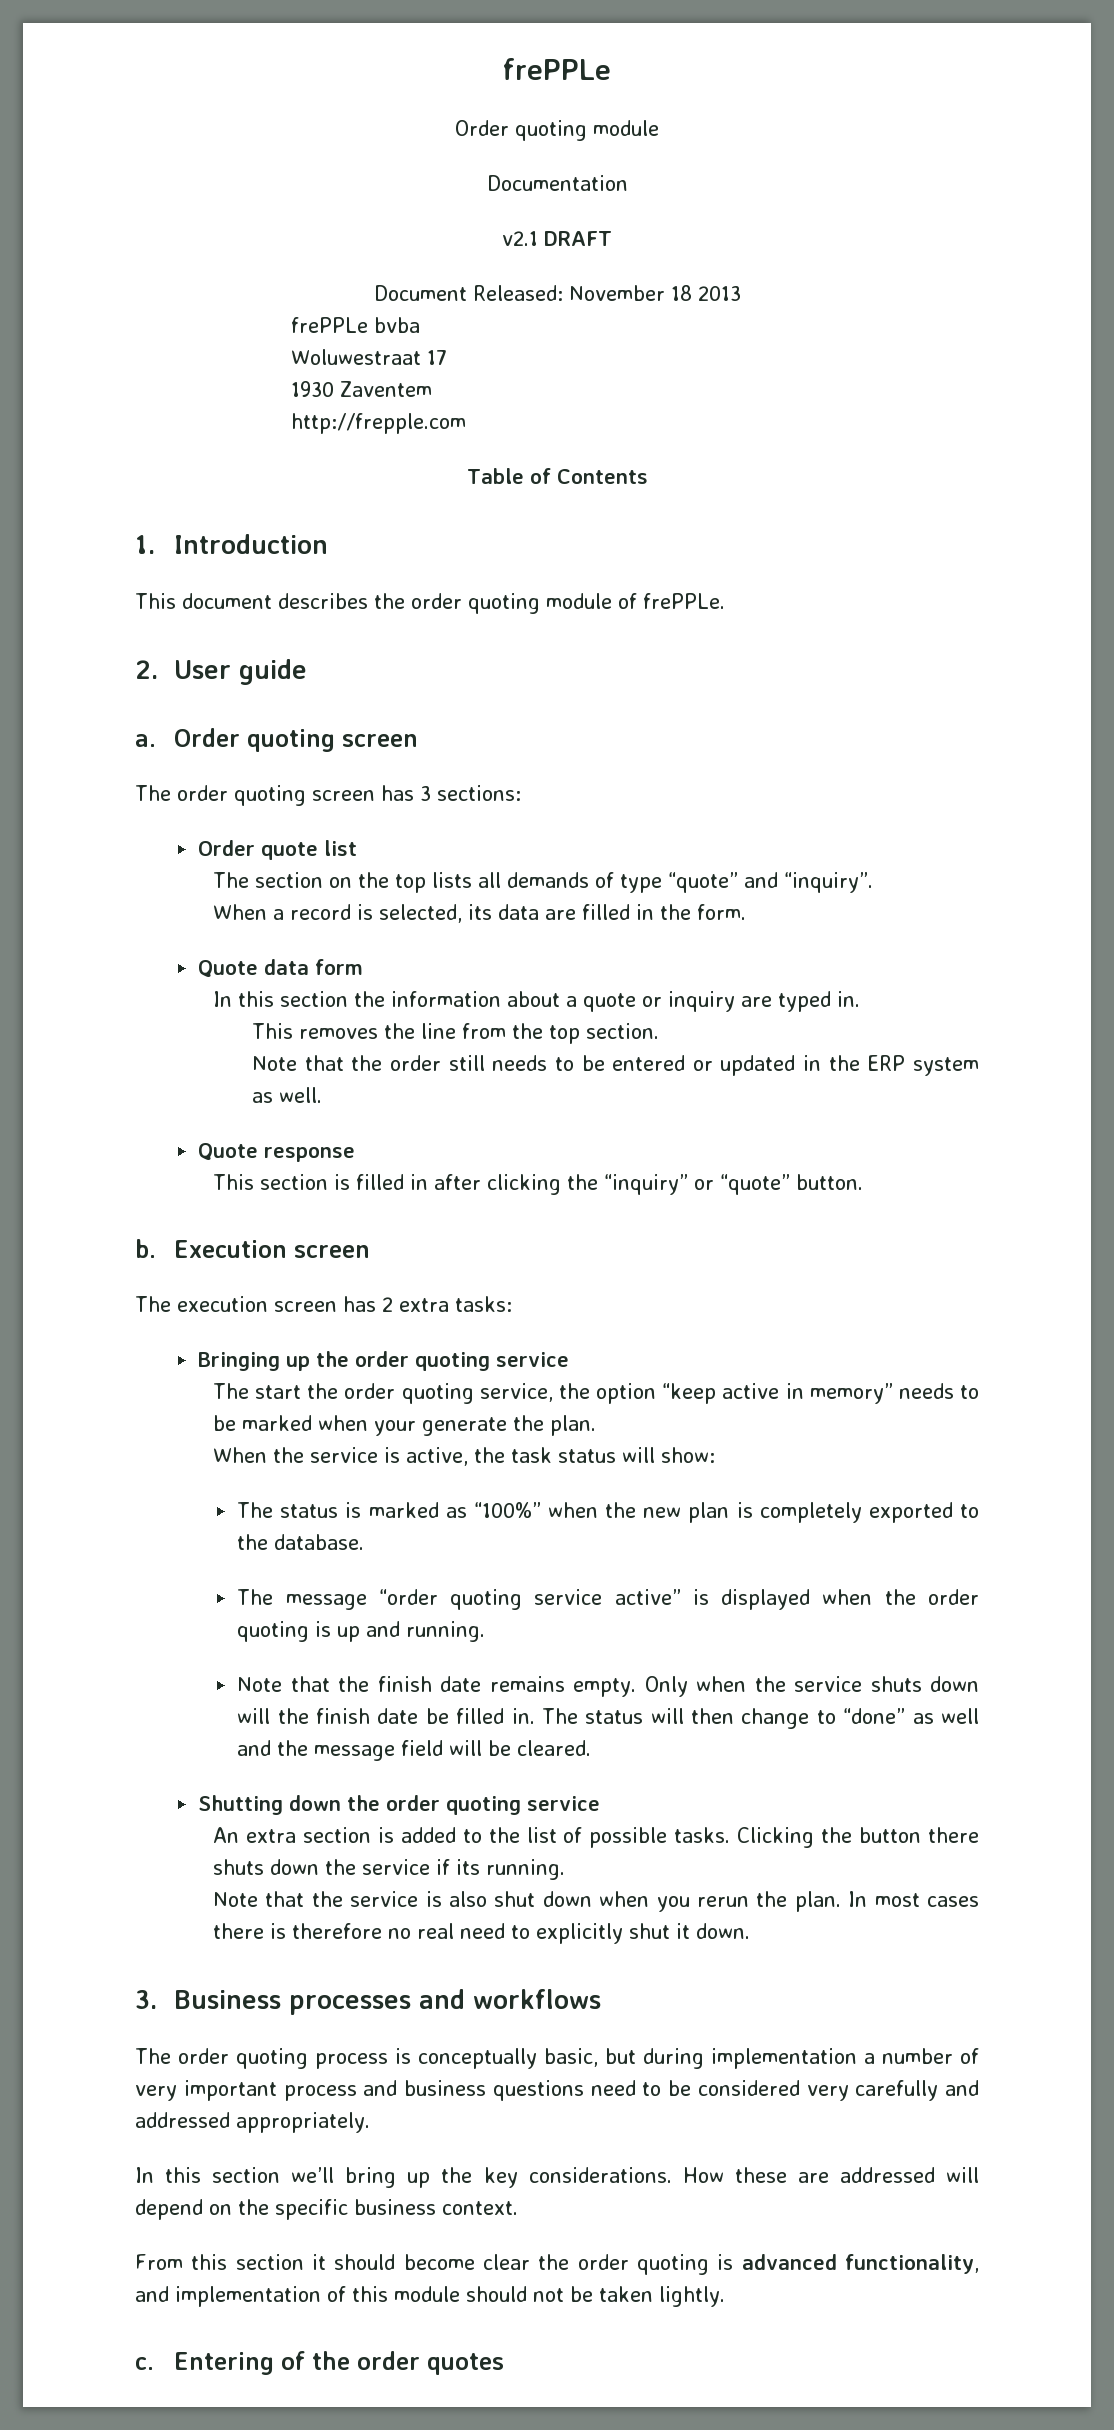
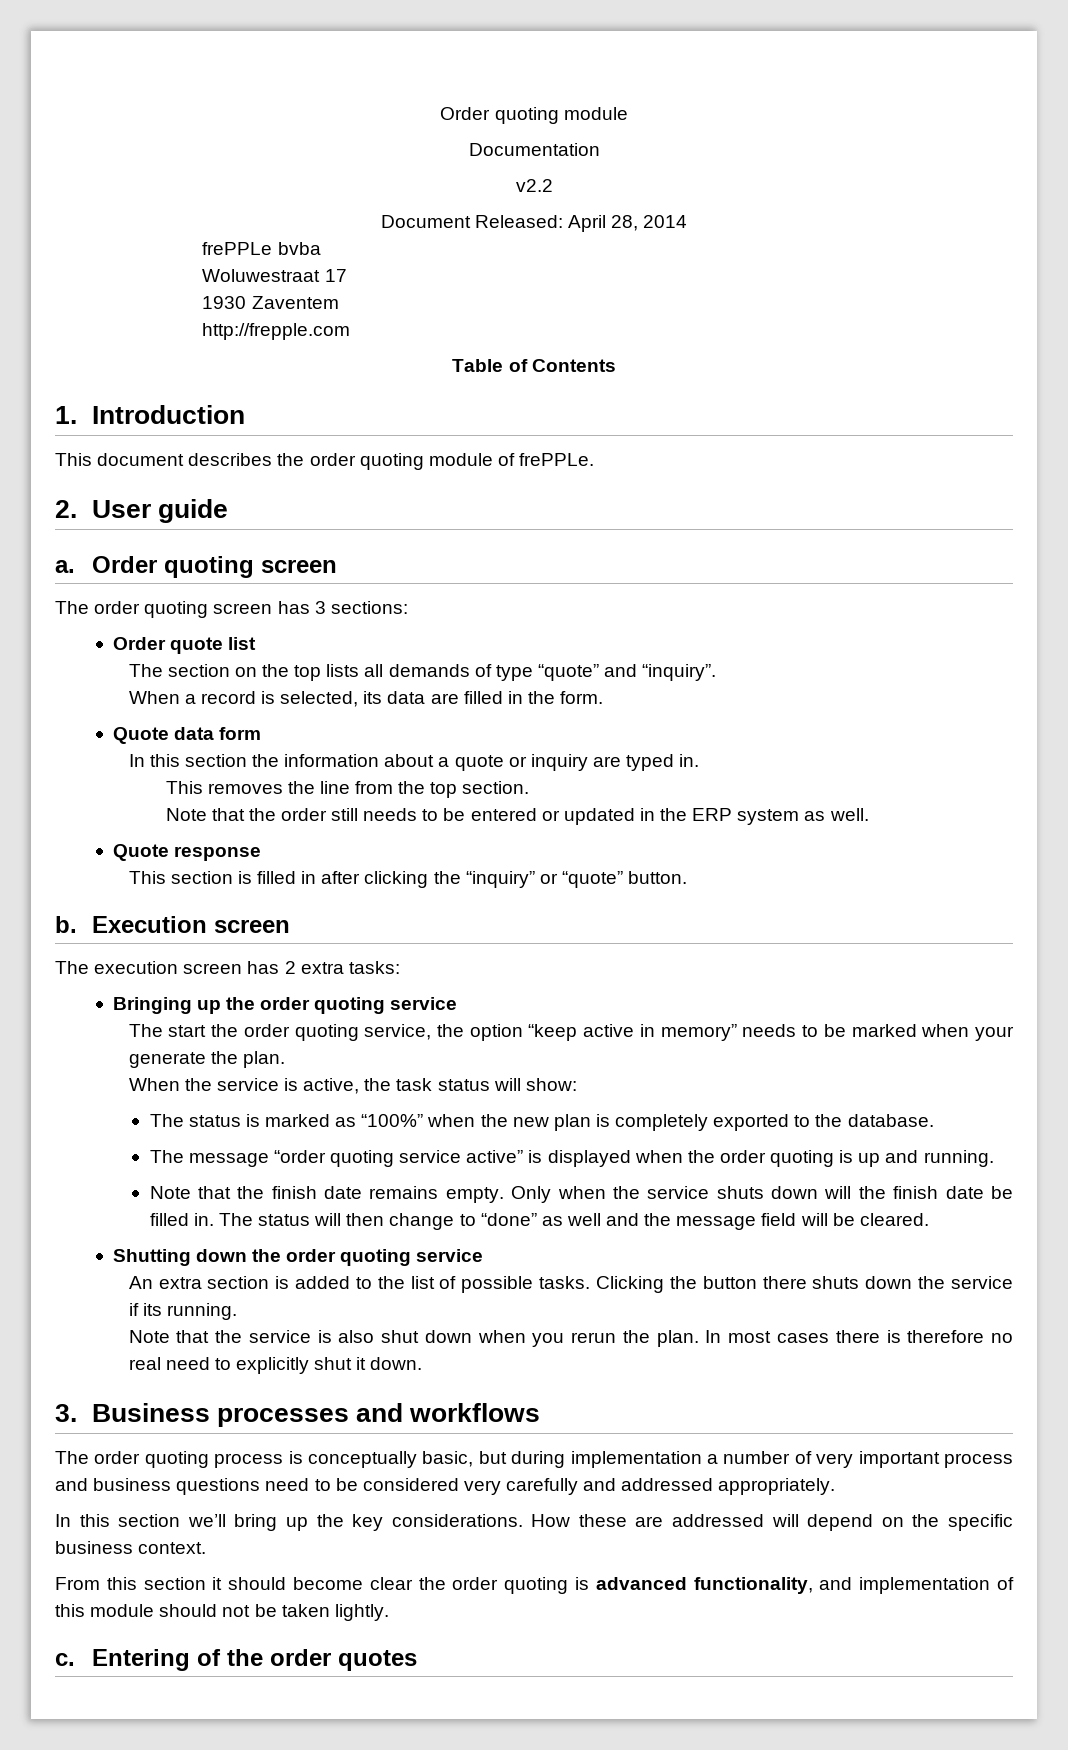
[503,58,611,80] frePPLe // -> (440, 113) none
[502,231,612,246] v2.1 DRAFT -> [515,179,553,192] v2.2
[568,285,741,301] November 18 2013 -> [568,215,688,232] April 28, 2014

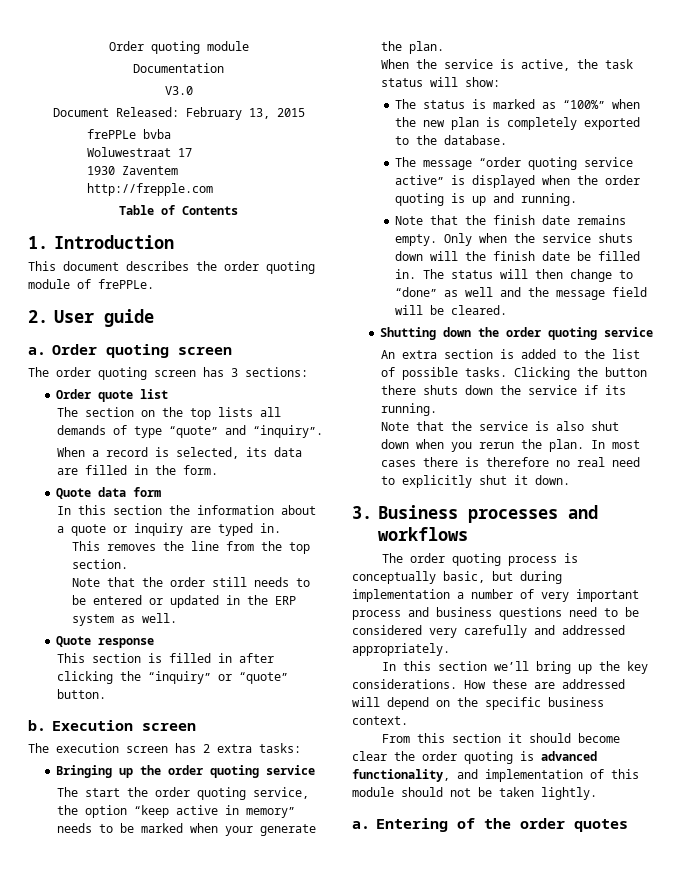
[515,179,553,192] v2.2 -> [164,86,193,95] V3.0
[568,215,688,232] April 28, 2014 -> [185,107,305,120] February 13, 2015
[55,1653,75,1666] c. -> [352,821,370,829] a.

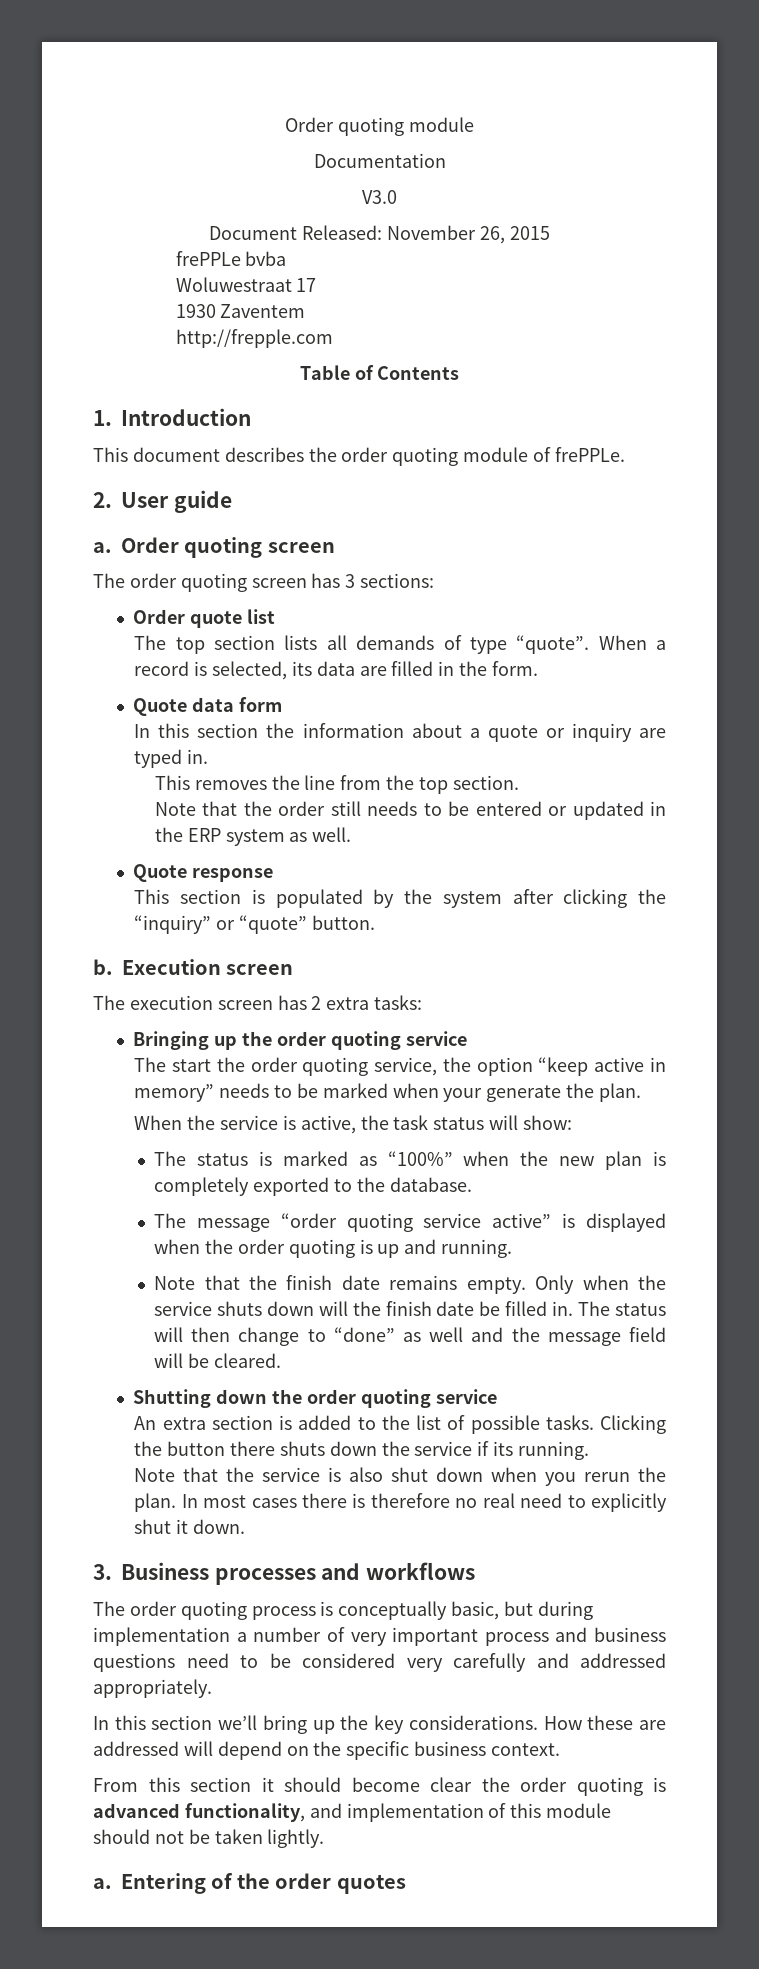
[185,107,270,120] February 13, -> [387,225,505,244] November 26,
[85,407,212,420] section on the top -> [175,635,276,654] top section
[169,425,324,438] “quote” and “inquiry”. // -> [516,635,590,654] “quote”.
[169,653,233,663] filled in -> [275,889,502,908] populated by the system

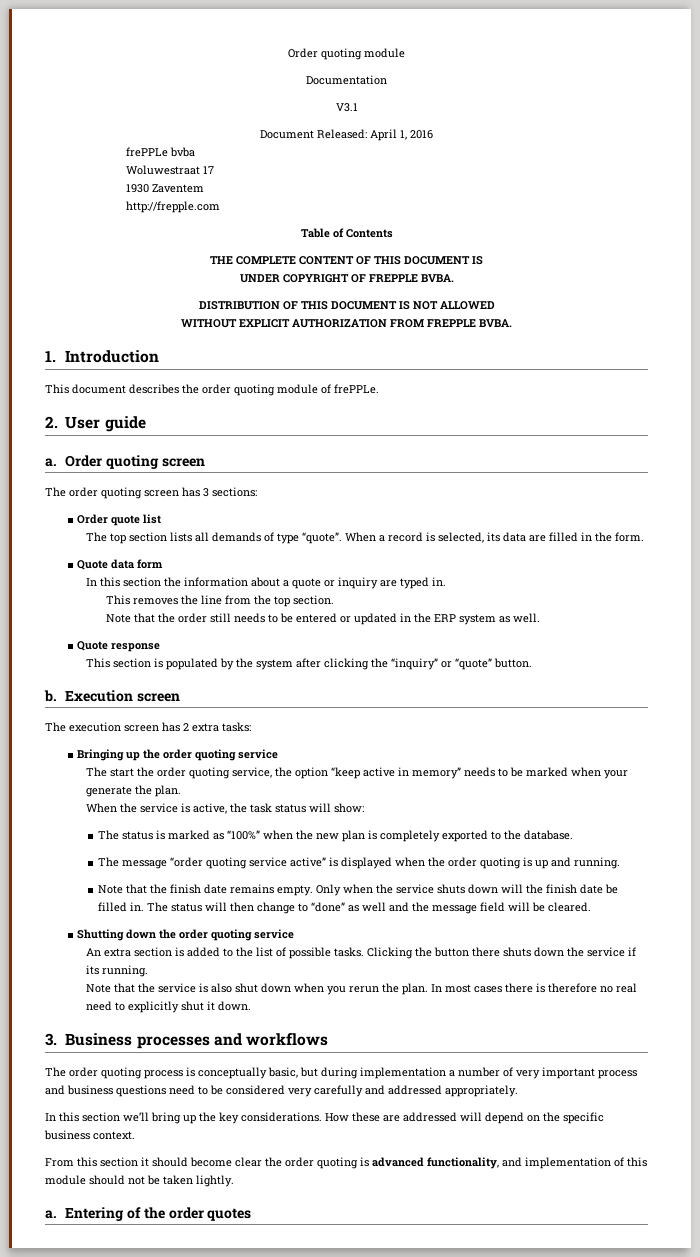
[362,190,397,204] V3.0 -> [335,103,358,112] V3.1
[387,225,550,244] November 26, 2015 -> [370,129,433,141] April 1, 2016
(460, 373) none -> [210,256,483,265] [239,274,454,283] [198,301,495,310] [181,319,512,328] // THE COMPLETE CONTENT OF THIS DOCUMENT IS // UNDER COPYRIGHT OF FREPPLE BVBA. // DISTRIBUTION OF THIS DOCUMENT IS NOT ALLOWED // WITHOUT EXPLICIT AUTHORIZATION FROM FREPPLE BVBA.

